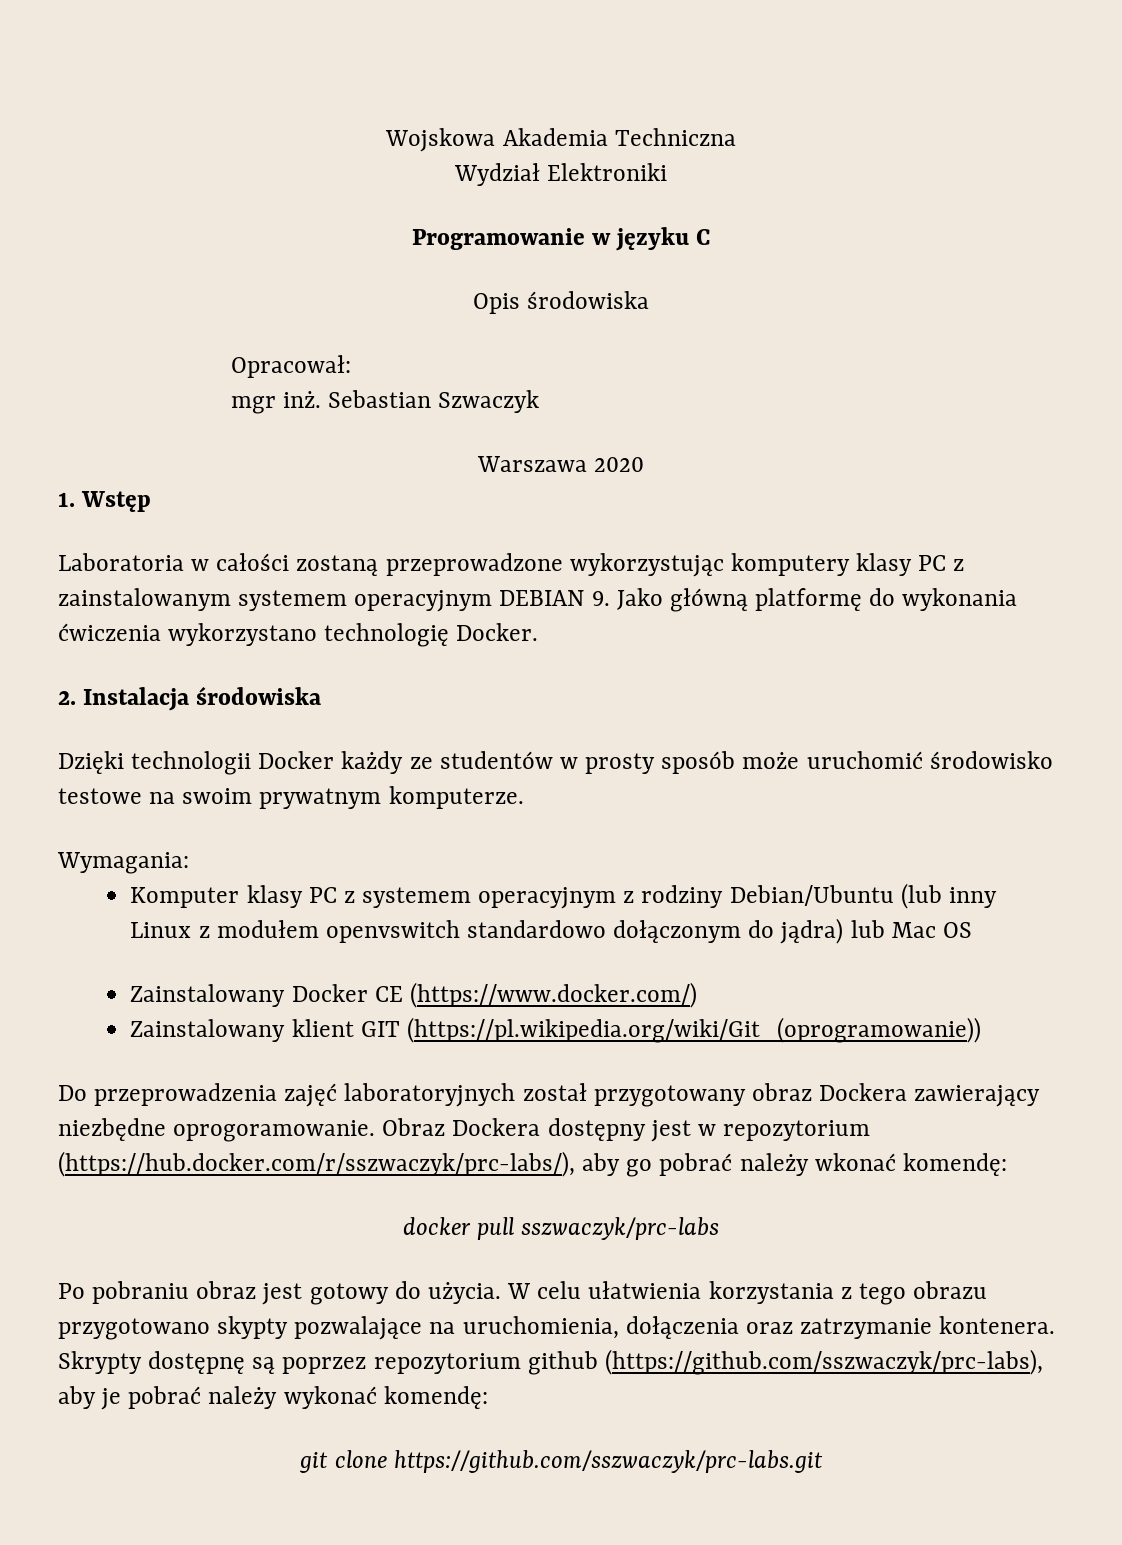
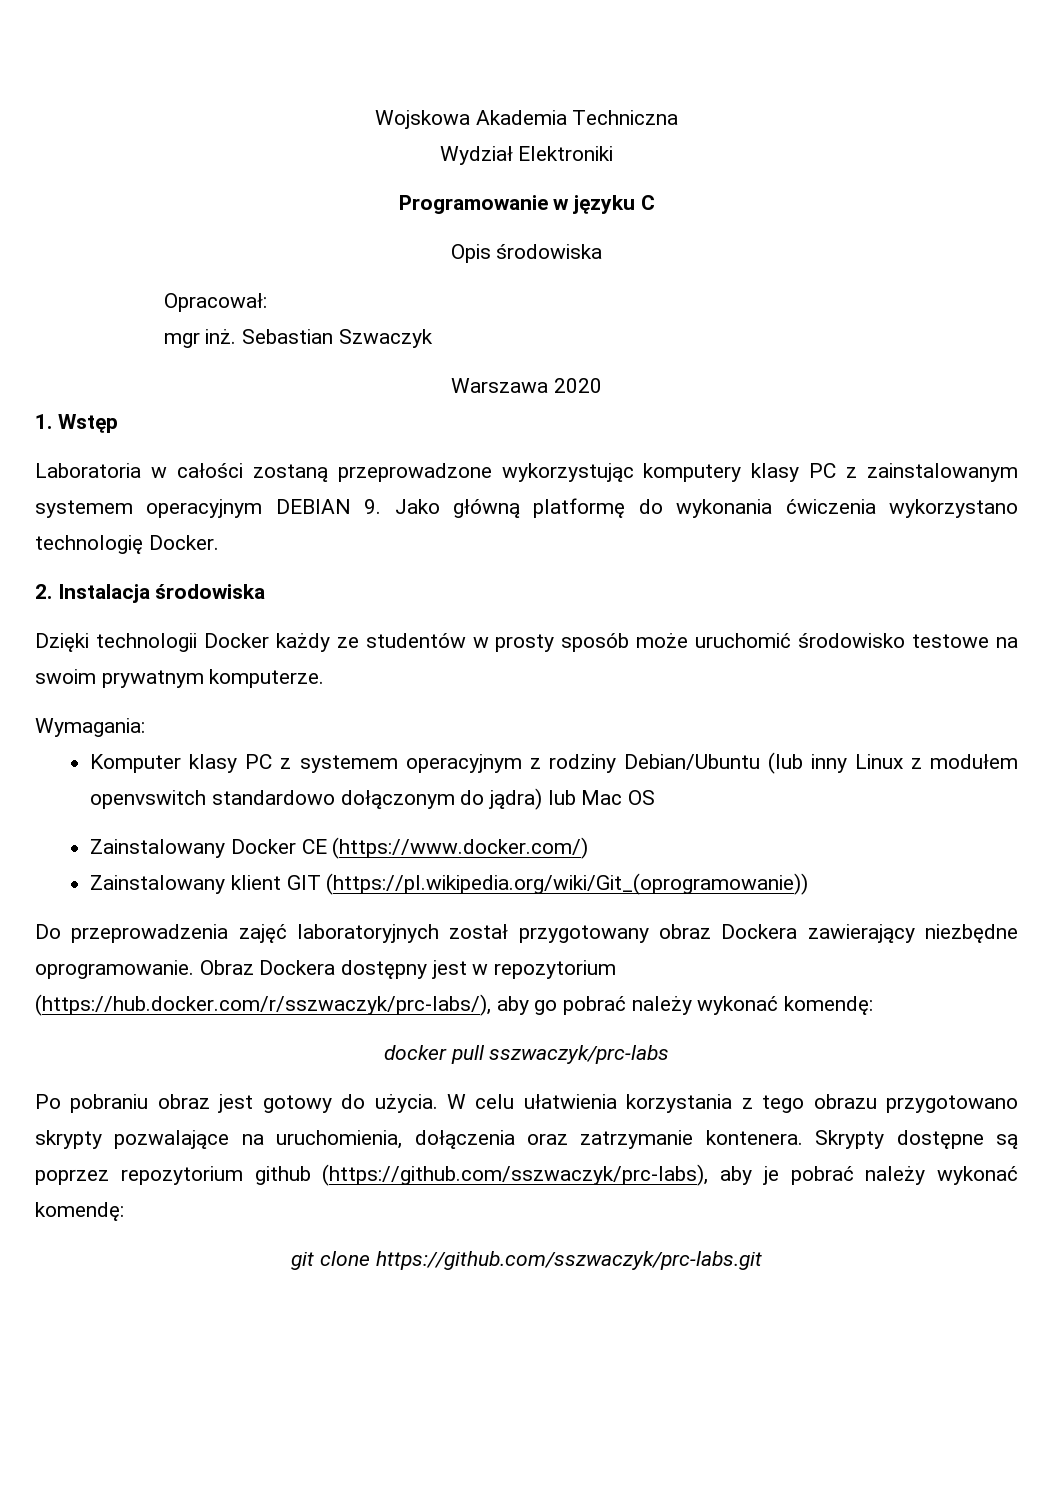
[173,1120,376,1142] oprogoramowanie. -> [35,960,194,979] oprogramowanie.
[814,1153,896,1171] wkonać -> [697,996,779,1015] wykonać
[217,1316,289,1339] skypty -> [35,1130,102,1149] skrypty
[148,1351,246,1374] dostępnę -> [896,1130,984,1149] dostępne

